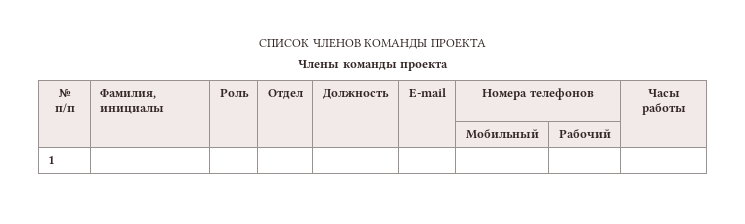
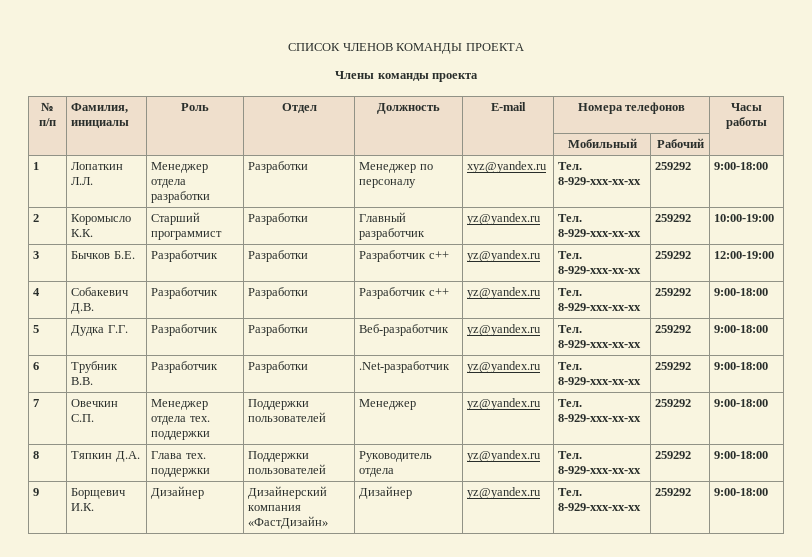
(54, 160) | | | | | | | -> [71,162,124,170] [71,177,94,185] [151,162,209,173] [151,179,187,188] [151,191,211,203] [248,161,309,173] [359,162,433,173] [359,179,417,188] [467,161,548,173] [558,162,583,170] [558,177,642,185] [655,162,692,170] [714,162,769,170] [33,214,40,222] [71,214,132,225] [71,229,94,237] [151,212,201,225] [151,231,223,240] [248,213,309,225] [359,212,407,222] [359,228,426,240] [467,213,542,225] [558,214,583,222] [558,229,642,237] [655,214,692,222] [714,214,775,222] [33,251,40,259] [71,251,135,259] [151,250,219,262] [248,250,309,262] [359,250,449,262] [467,250,542,262] [558,251,583,259] [558,266,642,274] [655,251,692,259] [714,251,775,259] [33,288,41,296] [71,287,129,296] [71,303,95,314] [151,287,219,299] [248,287,309,299] [359,287,449,299] [467,287,542,299] [558,288,583,296] [558,303,642,311] [655,288,692,296] [714,288,769,296] [33,325,40,333] [71,325,128,336] [151,324,219,336] [248,324,309,336] [359,324,450,336] [467,324,542,336] [558,325,583,333] [558,340,642,348] [655,325,692,333] [714,325,769,333] [33,362,40,370] [71,361,119,373] [71,377,94,385] [151,361,219,373] [248,361,309,373] [359,361,451,373] [467,361,542,373] [558,362,583,370] [558,377,642,385] [655,362,692,370] [714,362,769,370] [33,399,40,407] [71,399,119,407] [71,414,95,422] [151,399,209,410] [151,416,210,425] [151,431,211,440] [248,399,310,410] [248,412,327,422] [359,399,417,410] [467,398,542,410] [558,399,583,407] [558,414,642,422] [655,399,692,407] [714,399,769,407] [33,451,40,459] [71,451,140,462] [151,451,206,459] [151,468,211,477] [248,451,310,462] [248,464,327,474] [359,451,433,462] [359,468,395,477] [467,450,542,462] [558,451,583,459] [558,466,642,474] [655,451,692,459] [714,451,769,459] [33,488,40,496] [71,488,126,499] [71,503,95,511] [151,486,205,499] [248,486,328,499] [248,505,302,511] [248,516,329,529] [359,486,413,499] [467,487,542,499] [558,488,583,496] [558,503,642,511] [655,488,692,496] [714,488,769,496] Лопаткин Л.Л. | Менеджер отдела разработки | Разработки | Менеджер по персоналу | xyz@yandex.ru | Тел. 8-929-xxx-xx-xx | 259292 | 9:00-18:00 // 2 | Коромысло К.К. | Старший программист | Разработки | Главный разработчик | yz@yandex.ru | Тел. 8-929-xxx-xx-xx | 259292 | 10:00-19:00 // 3 | Бычков Б.Е. | Разработчик | Разработки | Разработчик с++ | yz@yandex.ru | Тел. 8-929-xxx-xx-xx | 259292 | 12:00-19:00 // 4 | Собакевич Д.В. | Разработчик | Разработки | Разработчик с++ | yz@yandex.ru | Тел. 8-929-xxx-xx-xx | 259292 | 9:00-18:00 // 5 | Дудка Г.Г. | Разработчик | Разработки | Веб-разработчик | yz@yandex.ru | Тел. 8-929-xxx-xx-xx | 259292 | 9:00-18:00 // 6 | Трубник В.В. | Разработчик | Разработки | .Net-разработчик | yz@yandex.ru | Тел. 8-929-xxx-xx-xx | 259292 | 9:00-18:00 // 7 | Овечкин С.П. | Менеджер отдела тех. поддержки | Поддержки пользователей | Менеджер | yz@yandex.ru | Тел. 8-929-xxx-xx-xx | 259292 | 9:00-18:00 // 8 | Тяпкин Д.А. | Глава тех. поддержки | Поддержки пользователей | Руководитель отдела | yz@yandex.ru | Тел. 8-929-xxx-xx-xx | 259292 | 9:00-18:00 // 9 | Борщевич И.К. | Дизайнер | Дизайнерский компания «ФастДизайн» | Дизайнер | yz@yandex.ru | Тел. 8-929-xxx-xx-xx | 259292 | 9:00-18:00

